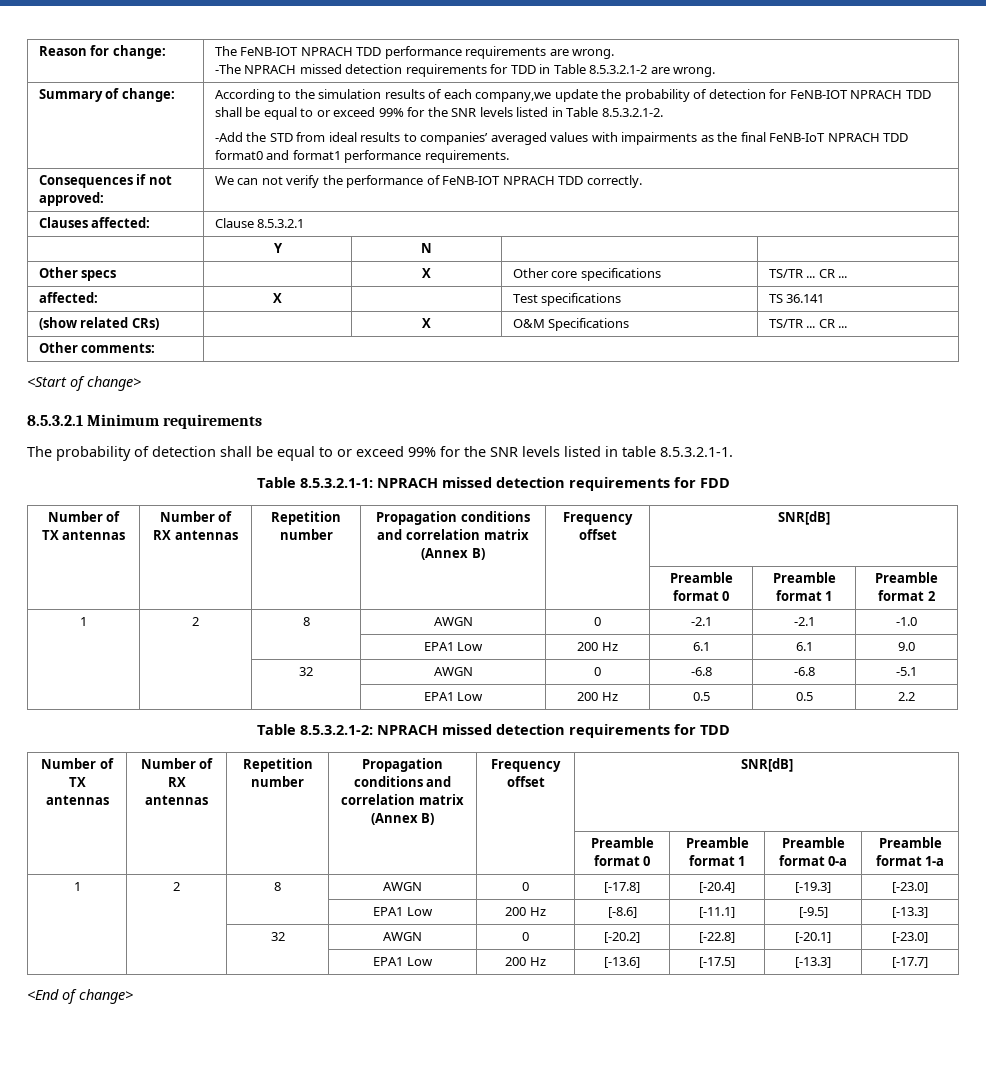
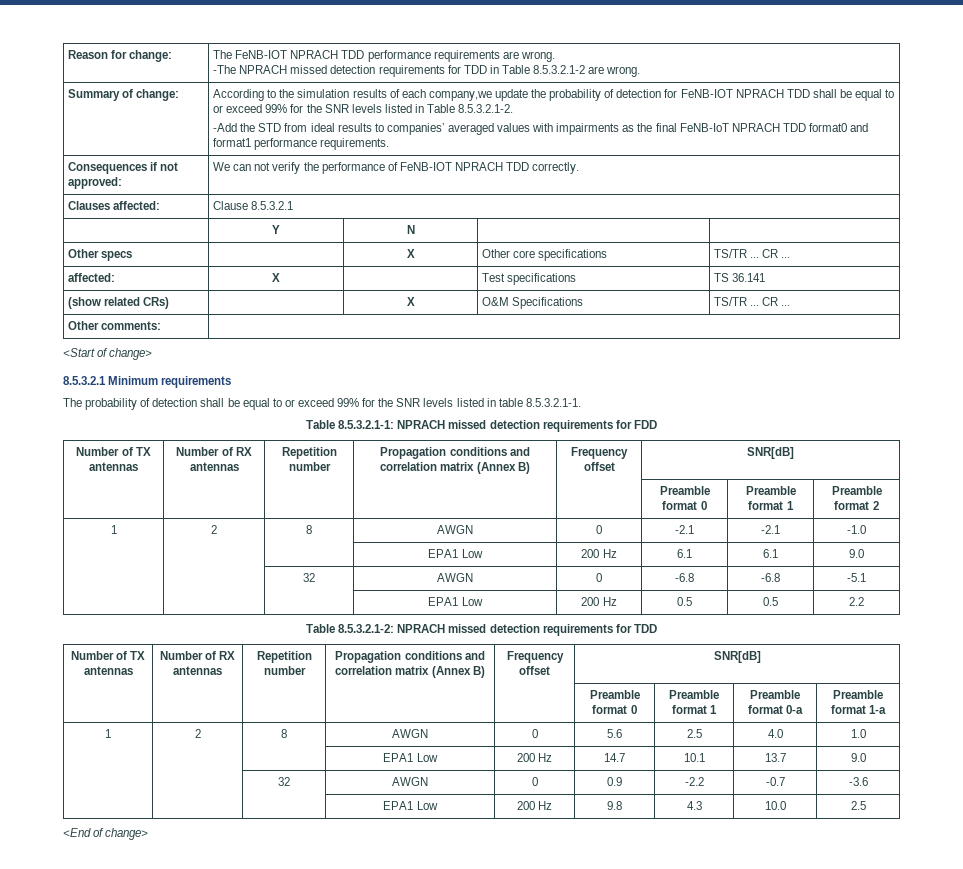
[604,882,641,893] [699,882,736,893] [795,882,832,893] [892,882,929,893] [373,907,433,916] [505,907,546,916] [607,907,637,918] [699,907,736,918] [798,907,828,918] [892,907,929,918] [270,932,285,941] [383,932,422,941] [522,932,529,941] [604,932,641,943] [699,932,736,943] [795,932,832,943] [892,932,929,943] [373,957,433,966] [505,957,546,966] [604,957,641,968] [699,957,736,968] [795,957,832,968] [892,957,929,968] [-17.8] | [-20.4] | [-19.3] | [-23.0] // | | | EPA1 Low | 200 Hz | [-8.6] | [-11.1] | [-9.5] | [-13.3] // | | 32 | AWGN | 0 | [-20.2] | [-22.8] | [-20.1] | [-23.0] // | | | EPA1 Low | 200 Hz | [-13.6] | [-17.5] | [-13.3] | [-17.7] -> [607,729,622,738] [686,729,702,738] [767,729,783,738] [850,729,866,738] [383,753,438,762] [516,753,553,762] [604,753,625,762] [683,753,705,762] [764,753,786,762] [850,753,866,762] [278,777,290,786] [392,777,428,786] [531,777,538,786] [607,777,622,786] [684,777,704,786] [765,777,785,786] [848,777,868,786] [383,801,438,810] [516,801,553,810] [607,801,622,810] [686,801,702,810] [764,801,786,810] [850,801,866,810] 5.6 | 2.5 | 4.0 | 1.0 // | | | EPA1 Low | 200 Hz | 14.7 | 10.1 | 13.7 | 9.0 // | | 32 | AWGN | 0 | 0.9 | -2.2 | -0.7 | -3.6 // | | | EPA1 Low | 200 Hz | 9.8 | 4.3 | 10.0 | 2.5

